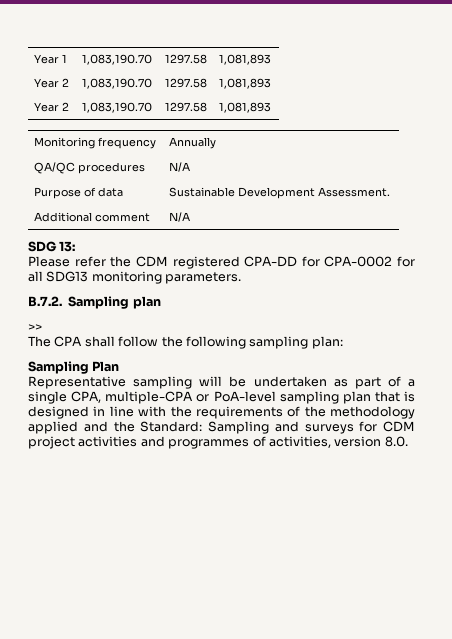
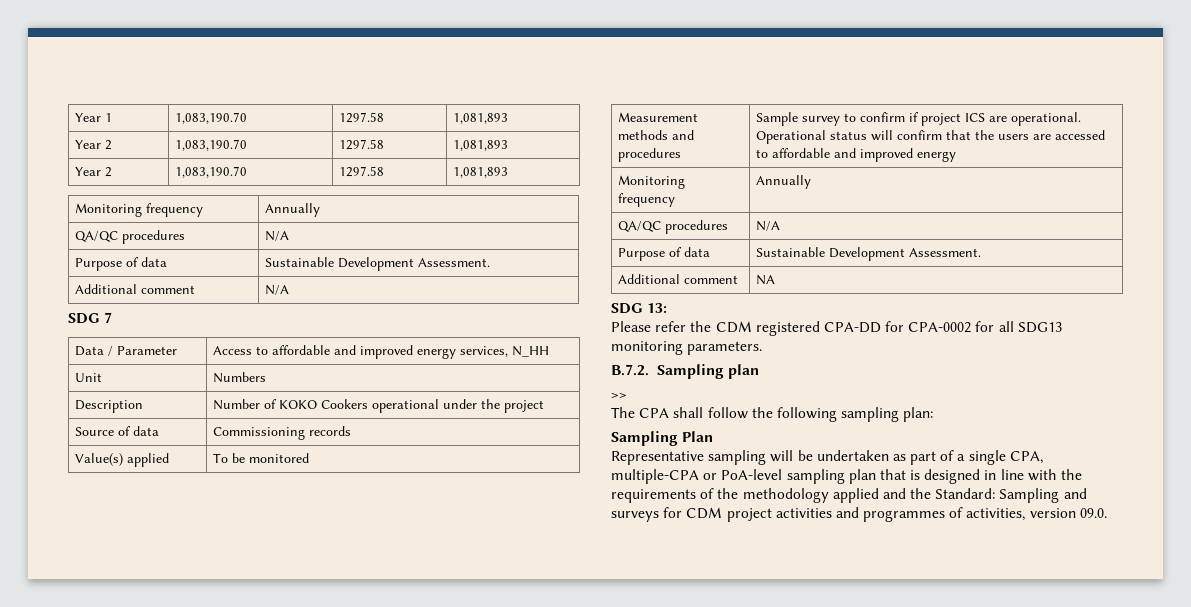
(190, 217) none -> [68,312,113,324] [74,346,177,356] [212,345,549,359] [74,373,102,382] [212,372,266,383] [74,400,143,413] [212,399,544,413] [74,426,159,436] [212,426,351,440] [74,453,169,467] [212,453,309,463] [617,112,698,122] [617,130,694,140] [617,148,681,162] [755,112,1081,126] [755,130,1105,144] [755,148,956,162] [617,175,685,189] [617,193,675,207] [755,175,811,189] [617,220,728,234] [755,221,780,231] [617,247,710,261] [755,247,981,261] [617,274,738,284] [755,275,775,285] // SDG 7 // Data / Parameter | Access to affordable and improved energy services, N_HH // Unit | Numbers // Description | Number of KOKO Cookers operational under the project // Source of data | Commissioning records // Value(s) applied | To be monitored // Measurement methods and procedures | Sample survey to confirm if project ICS are operational. Operational status will confirm that the users are accessed to affordable and improved energy // Monitoring frequency | Annually // QA/QC procedures | N/A // Purpose of data | Sustainable Development Assessment. // Additional comment | NA
[384,436,408,447] 8.0. -> [1079,508,1107,518] 09.0.

